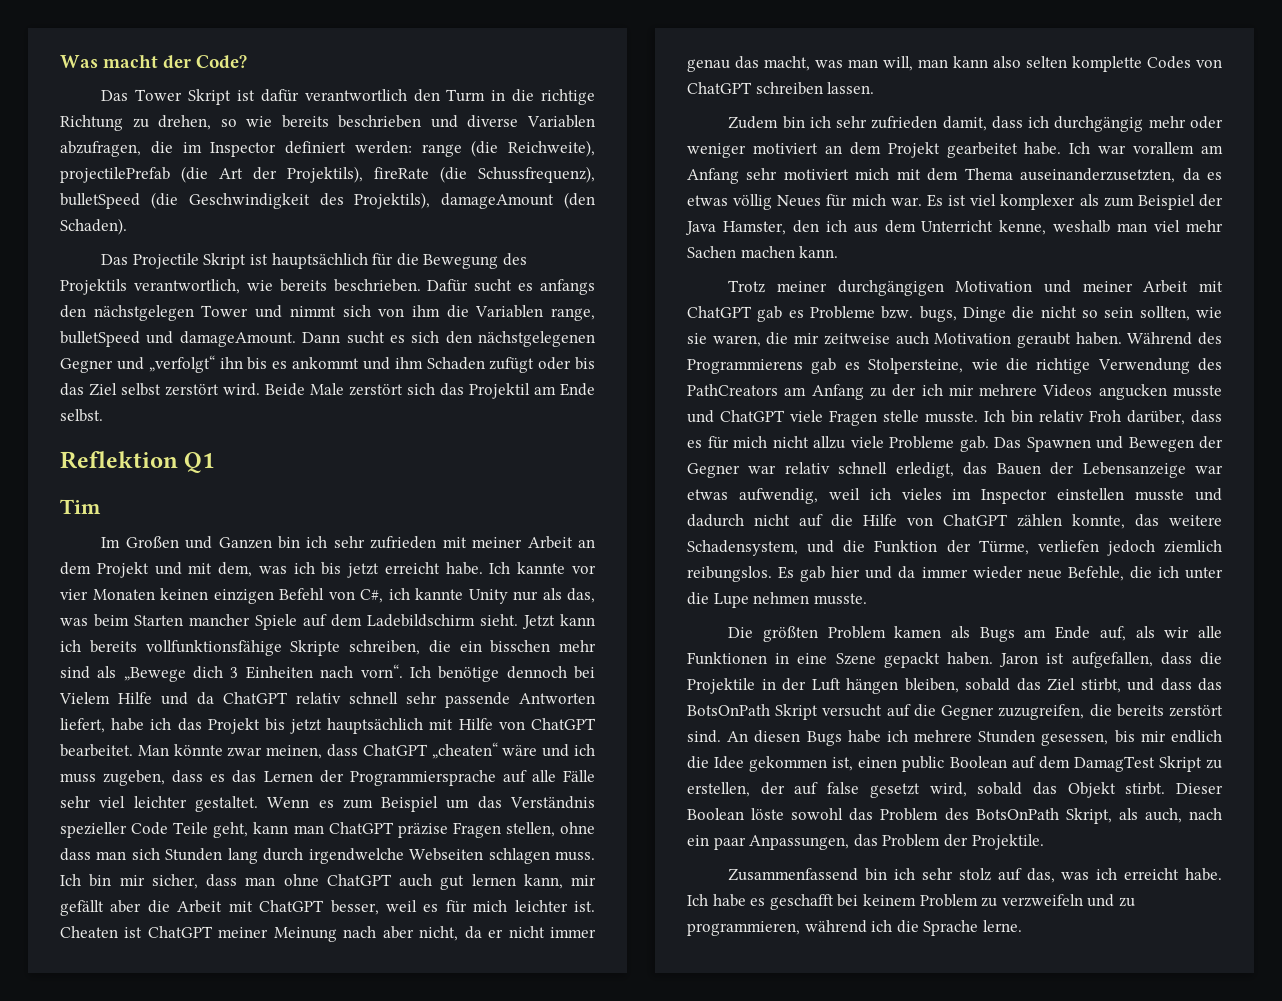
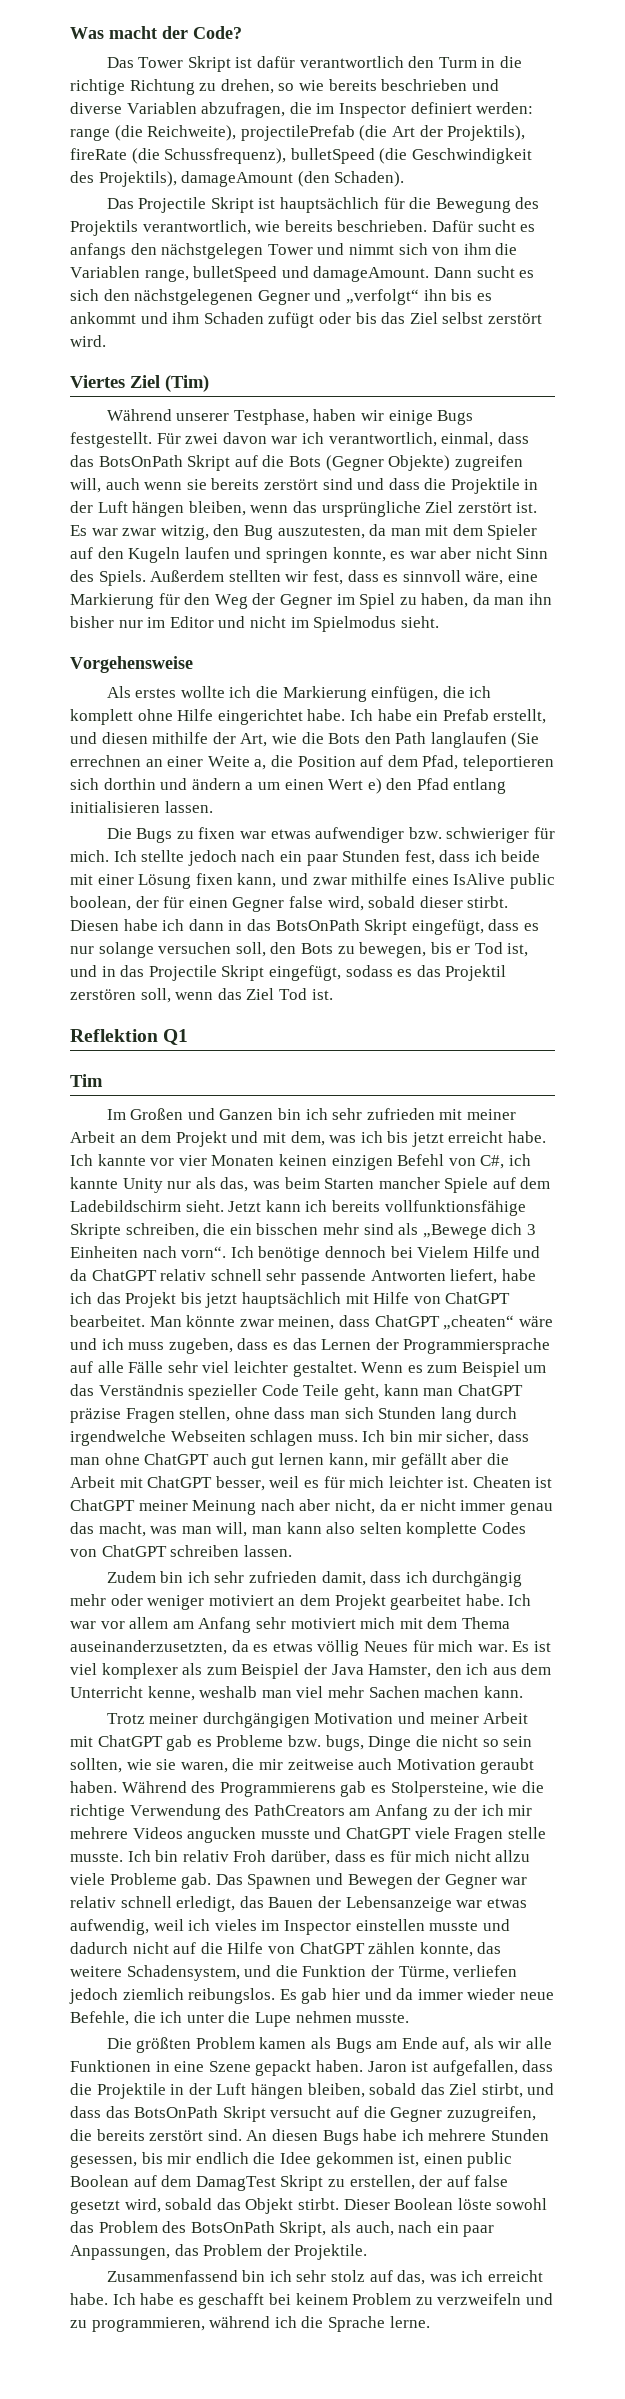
[265,383,595,399] [60,409,103,422] Beide Male zerstört sich das Projektil am Ende selbst. -> [70,375,209,392] [106,409,474,425] [70,432,529,448] [70,455,523,471] [70,478,539,494] [70,501,538,517] [70,524,538,540] [70,547,549,563] [70,570,538,586] [70,593,553,609] [70,616,439,632] [70,656,193,673] [106,686,492,702] [70,709,547,725] [70,732,540,748] [70,755,554,771] [70,778,507,794] [70,801,213,813] [106,827,555,843] [70,850,541,866] [70,873,555,889] [70,896,509,912] [70,919,539,935] [70,942,529,958] [70,965,507,981] [70,988,333,1003] // Viertes Ziel (Tim) // Während unserer Testphase, haben wir einige Bugs festgestellt. Für zwei davon war ich verantwortlich, einmal, dass das BotsOnPath Skript auf die Bots (Gegner Objekte) zugreifen will, auch wenn sie bereits zerstört sind und dass die Projektile in der Luft hängen bleiben, wenn das ursprüngliche Ziel zerstört ist. Es war zwar witzig, den Bug auszutesten, da man mit dem Spieler auf den Kugeln laufen und springen konnte, es war aber nicht Sinn des Spiels. Außerdem stellten wir fest, dass es sinnvoll wäre, eine Markierung für den Weg der Gegner im Spiel zu haben, da man ihn bisher nur im Editor und nicht im Spielmodus sieht. // Vorgehensweise // Als erstes wollte ich die Markierung einfügen, die ich komplett ohne Hilfe eingerichtet habe. Ich habe ein Prefab erstellt, und diesen mithilfe der Art, wie die Bots den Path langlaufen (Sie errechnen an einer Weite a, die Position auf dem Pfad, teleportieren sich dorthin und ändern a um einen Wert e) den Pfad entlang initialisieren lassen. // Die Bugs zu fixen war etwas aufwendiger bzw. schwieriger für mich. Ich stellte jedoch nach ein paar Stunden fest, dass ich beide mit einer Lösung fixen kann, und zwar mithilfe eines IsAlive public boolean, der für einen Gegner false wird, sobald dieser stirbt. Diesen habe ich dann in das BotsOnPath Skript eingefügt, dass es nur solange versuchen soll, den Bots zu bewegen, bis er Tod ist, und in das Projectile Skript eingefügt, sodass es das Projektil zerstören soll, wenn das Ziel Tod ist.
[1133,142,1195,154] vorallem -> [100,1617,169,1629] vor allem

